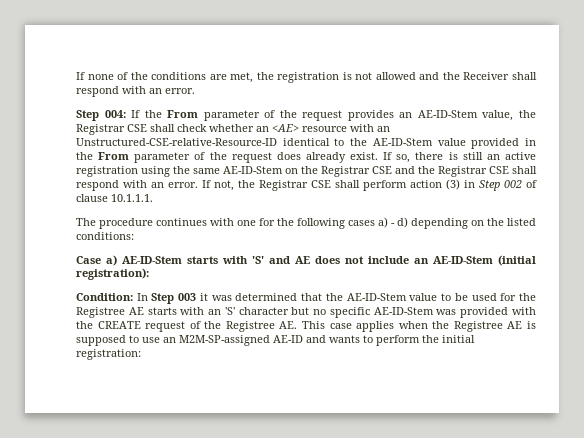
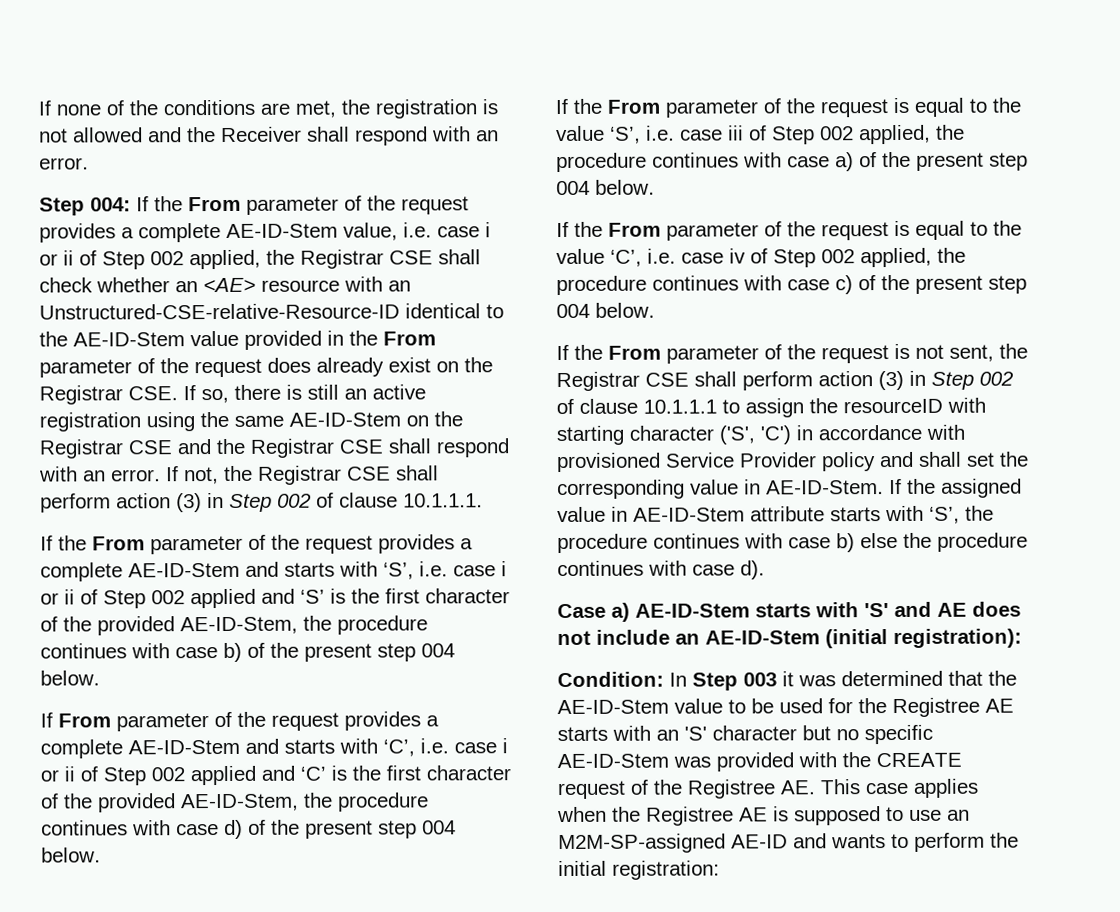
[399,110,514,121] an AE-ID-Stem value, -> [121,222,491,243] [39,249,261,270] a complete AE-ID-Stem value, i.e. case i or ii of Step 002 applied,
[350,152,379,160] exist. -> [388,357,493,373] [39,385,178,405] exist on the Registrar CSE.
[76,217,536,229] [76,232,134,240] The procedure continues with one for the following cases a) - d) depending on the listed conditions: -> [40,534,473,555] [40,561,507,582] [40,588,510,609] [40,615,428,636] [40,642,455,662] [40,670,100,686] [40,711,439,732] [40,738,508,759] [40,765,511,786] [40,792,429,813] [41,819,456,839] [41,847,101,863] [555,97,1021,118] [556,124,965,145] [556,151,1028,173] [556,179,655,196] [556,220,1022,241] [556,247,966,268] [556,274,1027,296] [556,302,655,319] [556,343,1028,364] [556,370,1014,392] [556,397,986,418] [556,424,965,446] [556,451,1029,473] [557,478,1022,500] [557,505,994,524] [557,532,1028,554] [557,560,765,580] If the From parameter of the request provides a complete AE-ID-Stem and starts with ‘S’, i.e. case i or ii of Step 002 applied and ‘S’ is the first character of the provided AE-ID-Stem, the procedure continues with case b) of the present step 004 below. // If From parameter of the request provides a complete AE-ID-Stem and starts with ‘C’, i.e. case i or ii of Step 002 applied and ‘C’ is the first character of the provided AE-ID-Stem, the procedure continues with case d) of the present step 004 below. // If the From parameter of the request is equal to the value ‘S’, i.e. case iii of Step 002 applied, the procedure continues with case a) of the present step 004 below. // If the From parameter of the request is equal to the value ‘C’, i.e. case iv of Step 002 applied, the procedure continues with case c) of the present step 004 below. // If the From parameter of the request is not sent, the Registrar CSE shall perform action (3) in Step 002 of clause 10.1.1.1 to assign the resourceID with starting character ('S', 'C') in accordance with provisioned Service Provider policy and shall set the corresponding value in AE-ID-Stem. If the assigned value in AE-ID-Stem attribute starts with ‘S’, the procedure continues with case b) else the procedure continues with case d).

